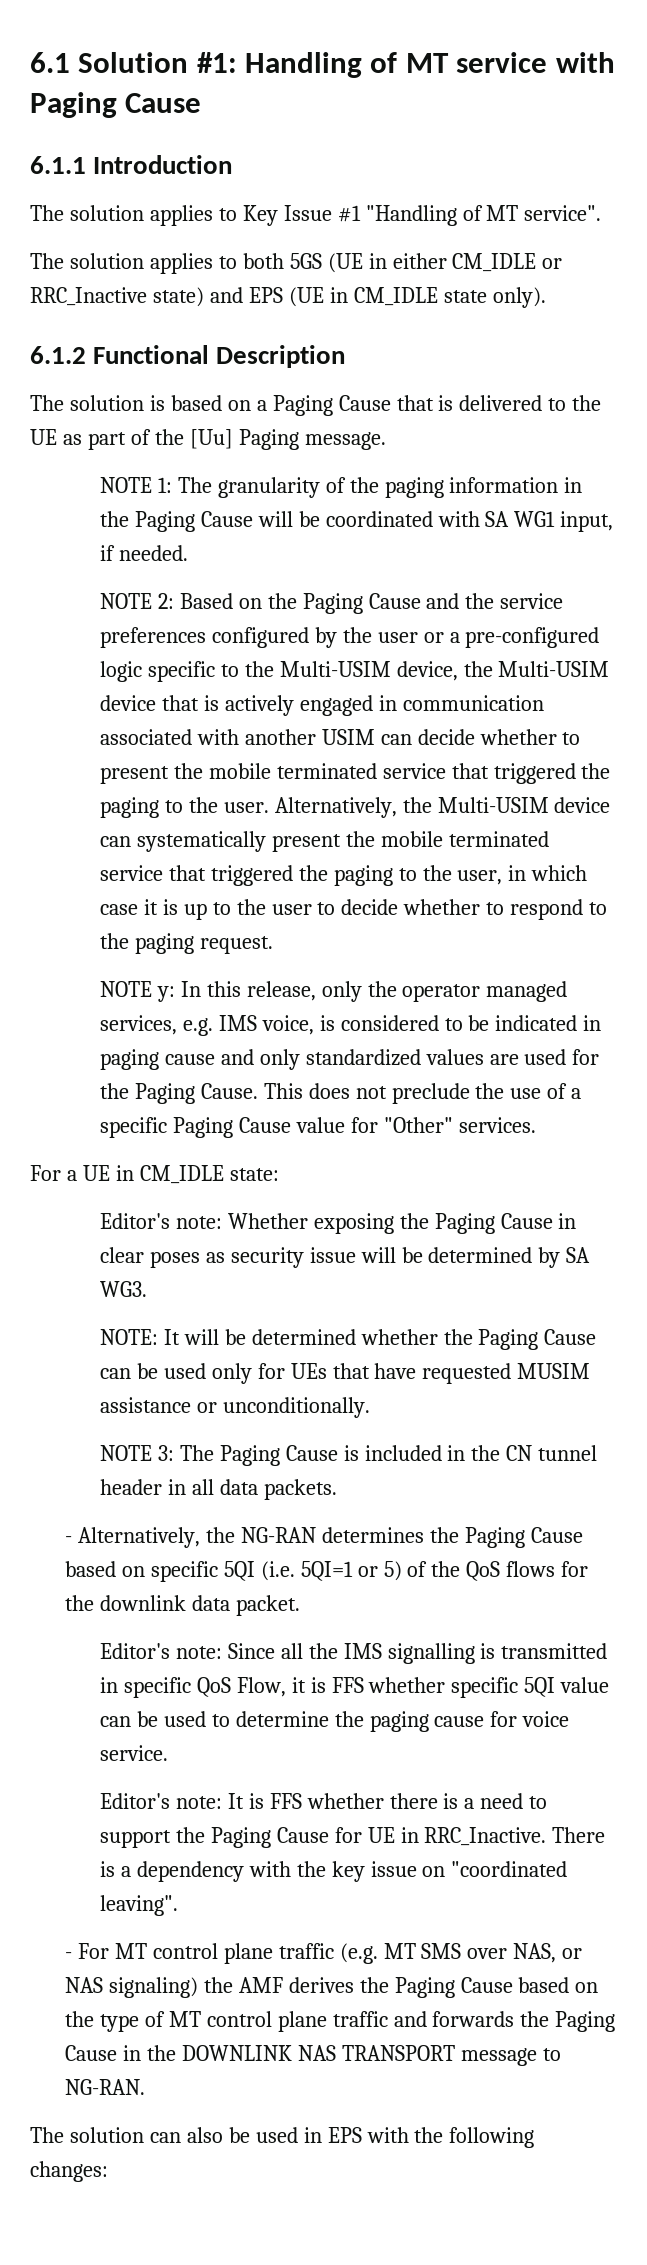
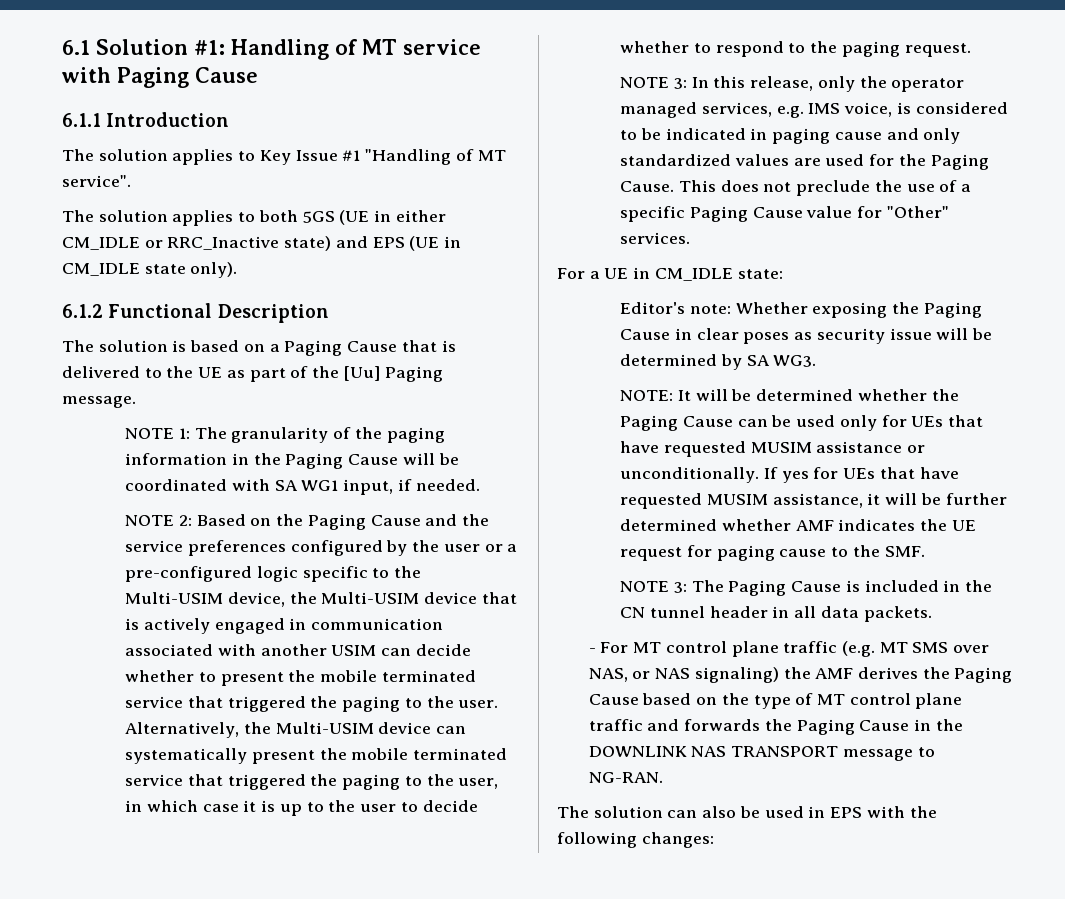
[156,986,175,1002] y: -> [674,78,688,89] 3:
(370, 1407) none -> [764,467,959,483] [620,493,1007,509] [620,519,976,531] [620,545,925,561] If yes for UEs that have requested MUSIM assistance, it will be further determined whether AMF indicates the UE request for paging cause to the SMF.
[64,1527,583,1548] [64,1561,589,1582] [64,1595,300,1616] [99,1643,608,1664] [99,1677,610,1698] [99,1711,570,1732] [99,1745,168,1761] [99,1793,548,1809] [99,1827,606,1848] [99,1861,568,1882] [99,1895,178,1916] // - Alternatively, the NG-RAN determines the Paging Cause based on specific 5QI (i.e. 5QI=1 or 5) of the QoS flows for the downlink data packet. // Editor's note: Since all the IMS signalling is transmitted in specific QoS Flow, it is FFS whether specific 5QI value can be used to determine the paging cause for voice service. // Editor's note: It is FFS whether there is a need to support the Paging Cause for UE in RRC_Inactive. There is a dependency with the key issue on "coordinated leaving". -> (932, 614) none

